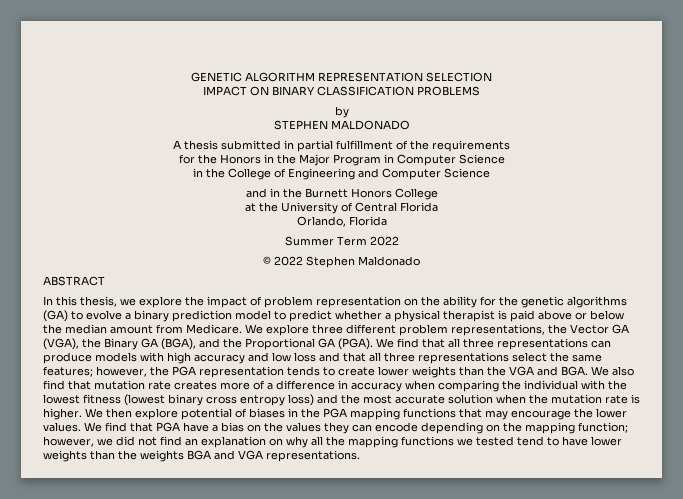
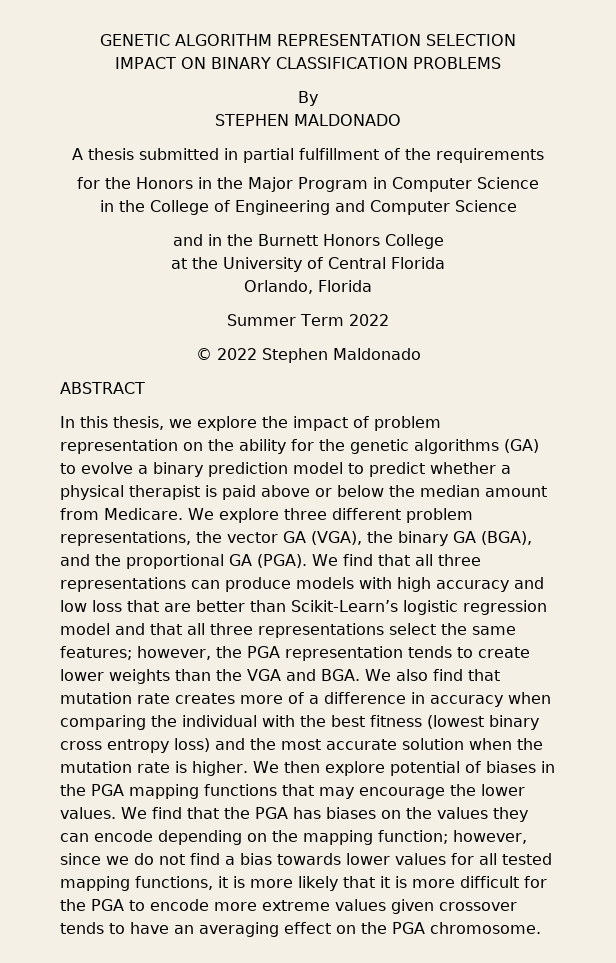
[334,106,349,118] by -> [298,91,318,106] By
[570,324,609,334] Vector -> [227,532,278,543] vector
[104,338,138,350] Binary -> [398,531,448,546] binary
[245,338,315,350] Proportional -> [126,554,224,569] proportional
(316, 357) none -> [127,600,547,615] [60,623,110,635] that are better than Scikit-Learn’s logistic regression model
[43,394,80,404] lowest -> [331,715,365,727] best
[156,422,244,432] PGA have a bias -> [223,807,376,819] the PGA has biases
[97,436,622,448] [43,450,360,462] we did not find an explanation on why all the mapping functions we tested tend to have lower weights than the weights BGA and VGA representations. -> [60,853,552,865] [60,876,547,891] [60,899,517,914] [60,922,541,937] since we do not find a bias towards lower values for all tested mapping functions, it is more likely that it is more difficult for the PGA to encode more extreme values given crossover tends to have an averaging effect on the PGA chromosome.

